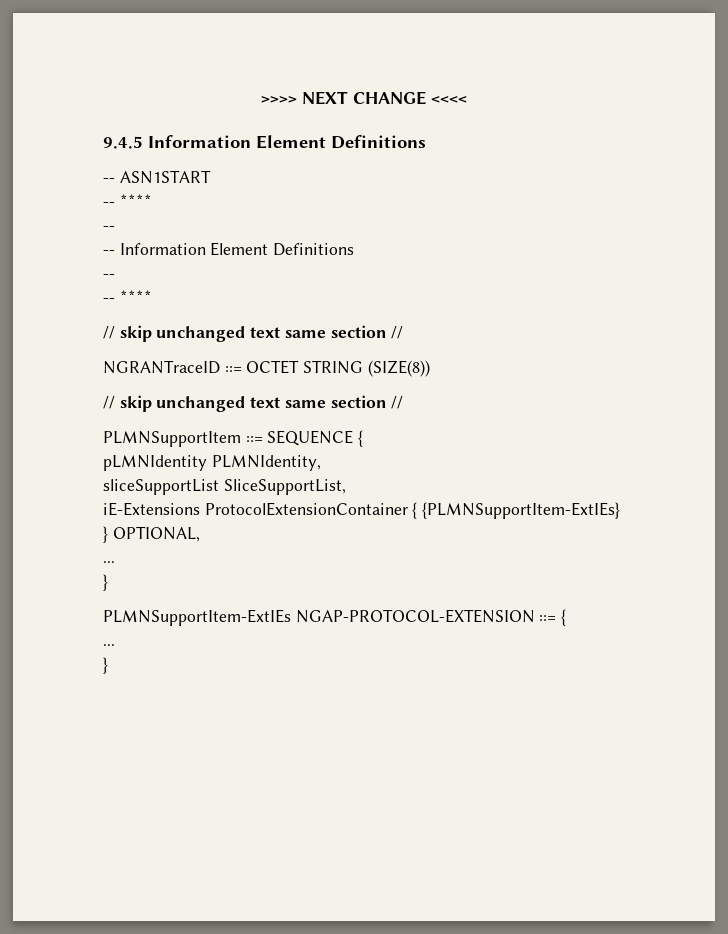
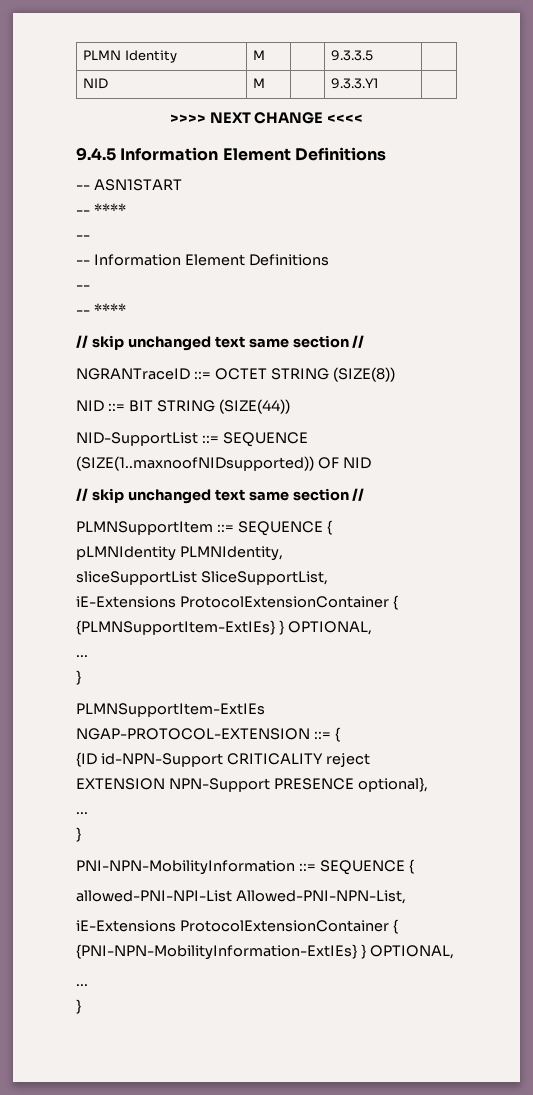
(261, 100) none -> [83,50,177,63] [253,50,266,60] [331,50,374,61] [83,78,109,89] [253,78,266,88] [331,78,379,89] PLMN Identity | M | | 9.3.3.5 | // NID | M | | 9.3.3.Y1 | //
(430, 368) none -> [76,399,290,414] [76,432,308,447] [76,456,371,471] // NID ::= BIT STRING (SIZE(44)) // NID-SupportList ::= SEQUENCE (SIZE(1..maxnoofNIDsupported)) OF NID
(567, 617) none -> [76,752,370,767] [76,777,428,792] [76,812,88,814] [76,827,81,842] [76,859,414,875] [76,890,406,904] [76,919,398,934] [76,944,454,960] // {ID id-NPN-Support CRITICALITY reject EXTENSION NPN-Support PRESENCE optional}, // ... // } // PNI-NPN-MobilityInformation ::= SEQUENCE { // allowed-PNI-NPI-List Allowed-PNI-NPN-List, // iE-Extensions ProtocolExtensionContainer { {PNI-NPN-MobilityInformation-ExtIEs} } OPTIONAL,

